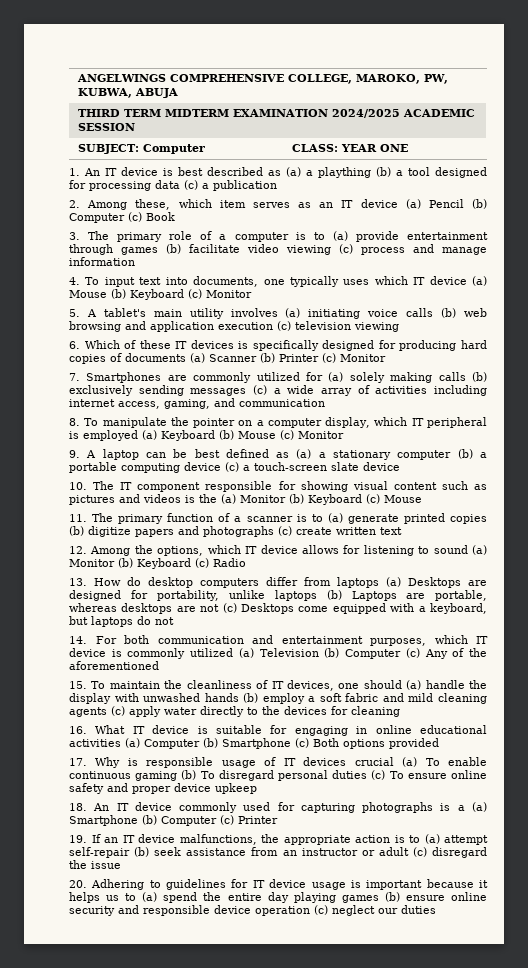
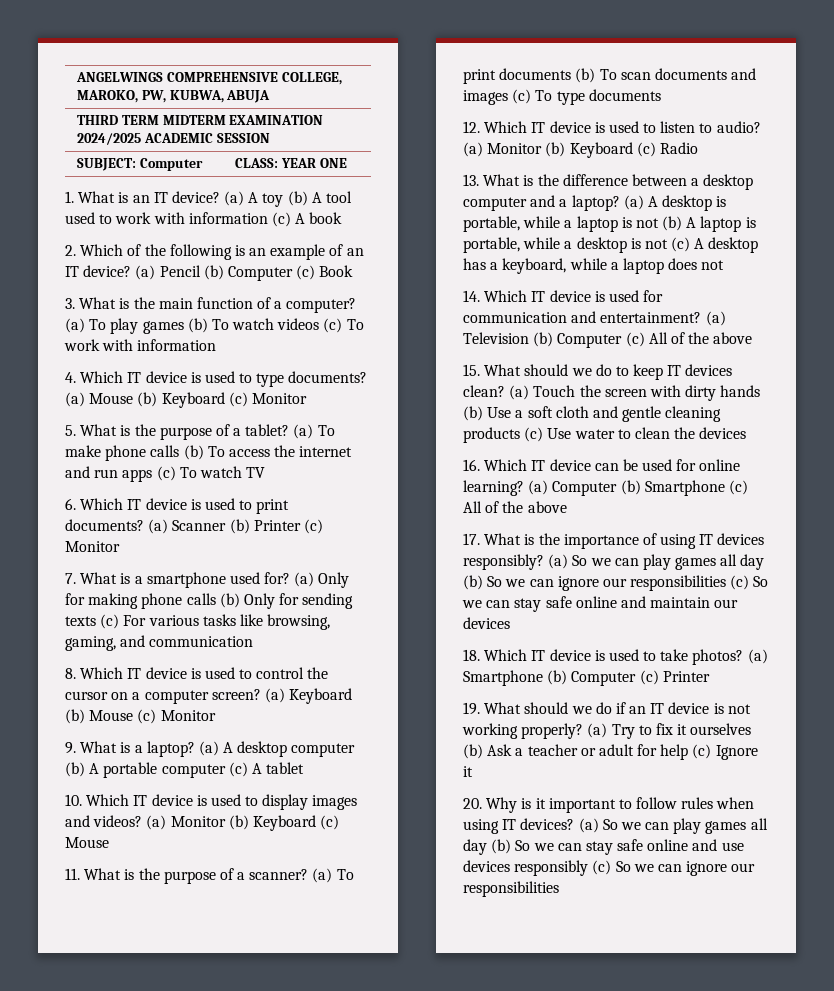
[84,167,487,178] [69,180,277,191] [69,199,398,210] An IT device is best described as (a) a plaything (b) a tool designed for processing data (c) a publication // 2. Among these, which item serves as an IT device -> [78,191,353,207] [65,212,343,227] [65,244,364,260] [65,265,132,277] What is an IT device? (a) A toy (b) A tool used to work with information (c) A book // 2. Which of the following is an example of an IT device?
[88,231,488,242] [69,244,487,255] [69,257,135,266] [69,276,467,287] The primary role of a computer is to (a) provide entertainment through games (b) facilitate video viewing (c) process and manage information // 4. To input text into documents, one typically uses which IT device -> [79,297,357,313] [65,318,364,334] [64,339,217,351] [65,371,368,387] What is the main function of a computer? (a) To play games (b) To watch videos (c) To work with information // 4. Which IT device is used to type documents?
[86,308,488,319] [69,321,399,332] [69,340,488,351] [69,353,186,364] A tablet's main utility involves (a) initiating voice calls (b) web browsing and application execution (c) television viewing // 6. Which of these IT devices is specifically designed for producing hard copies of documents -> [80,424,335,440] [65,445,353,461] [65,466,266,482] [65,498,290,514] [65,519,144,531] What is the purpose of a tablet? (a) To make phone calls (b) To access the internet and run apps (c) To watch TV // 6. Which IT device is used to print documents?
[86,372,487,383] [69,385,488,396] [69,398,325,409] [69,417,488,428] [69,430,138,441] Smartphones are commonly utilized for (a) solely making calls (b) exclusively sending messages (c) a wide array of activities including internet access, gaming, and communication // 8. To manipulate the pointer on a computer display, which IT peripheral is employed -> [80,572,350,588] [65,593,354,609] [65,614,331,630] [65,635,254,651] [65,667,329,679] [65,689,261,704] What is a smartphone used for? (a) Only for making phone calls (b) Only for sending texts (c) For various tasks like browsing, gaming, and communication // 8. Which IT device is used to control the cursor on a computer screen?
[86,449,488,460] [69,462,400,473] [69,481,488,492] [69,494,217,505] A laptop can be best defined as (a) a stationary computer (b) a portable computing device (c) a touch-screen slate device // 10. The IT component responsible for showing visual content such as pictures and videos is the -> [80,741,356,757] [65,762,305,778] [65,794,358,810] [65,815,143,827] What is a laptop? (a) A desktop computer (b) A portable computer (c) A tablet // 10. Which IT device is used to display images and videos?
[92,513,487,524] [69,526,402,537] [69,545,468,556] The primary function of a scanner is to (a) generate printed copies (b) digitize papers and photographs (c) create written text // 12. Among the options, which IT device allows for listening to sound -> [84,868,354,884] [463,68,757,84] [463,89,661,105] [463,121,761,133] What is the purpose of a scanner? (a) To print documents (b) To scan documents and images (c) To type documents // 12. Which IT device is used to listen to audio?
[94,577,487,588] [69,590,487,601] [69,603,487,614] [69,616,174,627] [69,635,488,646] [69,648,234,659] How do desktop computers differ from laptops (a) Desktops are designed for portability, unlike laptops (b) Laptops are portable, whereas desktops are not (c) Desktops come equipped with a keyboard, but laptops do not // 14. For both communication and entertainment purposes, which IT device is commonly utilized -> [483,174,754,190] [463,195,727,211] [463,216,756,232] [463,237,759,253] [463,258,725,274] [463,290,664,302] [463,311,702,323] What is the difference between a desktop computer and a laptop? (a) A desktop is portable, while a laptop is not (b) A laptop is portable, while a desktop is not (c) A desktop has a keyboard, while a laptop does not // 14. Which IT device is used for communication and entertainment?
[424,648,488,659] [69,661,159,670] Any of the aforementioned -> [648,332,753,344] All of the above
[91,680,488,691] [69,693,201,704] To maintain the cleanliness of IT devices, one should (a) handle the display with unwashed -> [484,364,733,380] [463,385,717,401] What should we do to keep IT devices clean? (a) Touch the screen with dirty
[262,693,305,704] employ -> [487,407,512,418] Use
[345,693,487,704] [69,706,258,717] fabric and mild cleaning agents (c) apply water directly to -> [555,406,722,422] [463,427,670,443] cloth and gentle cleaning products (c) Use water to clean
[331,706,400,717] for cleaning -> (747, 433) none
[95,725,487,736] [69,739,121,747] What IT device is suitable for engaging in online educational activities -> [484,459,741,471] [463,480,524,496] Which IT device can be used for online learning?
[313,738,439,749] [69,757,487,768] [69,770,487,781] [69,783,257,794] Both options provided // 17. Why is responsible usage of IT devices crucial (a) To enable continuous gaming (b) To disregard personal duties (c) To ensure online safety and proper device upkeep -> [463,501,567,513] [463,533,765,549] [463,554,765,570] [463,575,769,591] [462,596,739,612] [463,617,510,629] All of the above // 17. What is the importance of using IT devices responsibly? (a) So we can play games all day (b) So we can ignore our responsibilities (c) So we can stay safe online and maintain our devices
[93,802,465,813] An IT device commonly used for capturing photographs is a -> [484,649,744,665] Which IT device is used to take photos?
[91,834,488,845] [69,847,488,858] [69,860,121,869] [69,879,489,890] [69,892,487,903] [69,905,436,916] If an IT device malfunctions, the appropriate action is to (a) attempt self-repair (b) seek assistance from an instructor or adult (c) disregard the issue // 20. Adhering to guidelines for IT device usage is important because it helps us to (a) spend the entire day playing games (b) ensure online security and responsible device operation (c) neglect our duties -> [484,702,751,714] [462,723,752,739] [463,744,758,760] [463,766,473,777] [463,797,755,813] [463,818,768,834] [463,839,744,855] [463,860,756,876] [463,881,559,897] What should we do if an IT device is not working properly? (a) Try to fix it ourselves (b) Ask a teacher or adult for help (c) Ignore it // 20. Why is it important to follow rules when using IT devices? (a) So we can play games all day (b) So we can stay safe online and use devices responsibly (c) So we can ignore our responsibilities

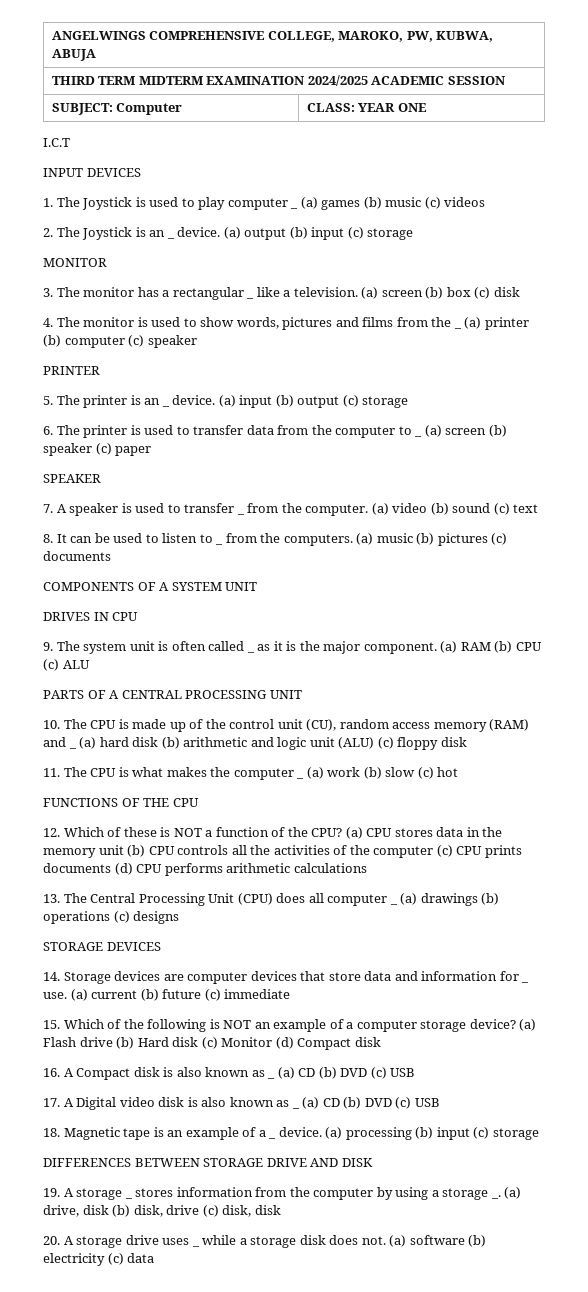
[65,191,353,207] [65,212,343,227] [65,245,76,256] 1. What is an IT device? (a) A toy (b) A tool used to work with information (c) A book // 2. -> [43,138,70,147] [43,168,141,177] [43,197,486,210] [43,227,166,240] [166,237,175,239] [177,227,414,240] [43,258,107,267] [43,287,255,300] [256,287,520,299] [43,317,452,330] [453,317,529,330] [43,335,197,348] [43,366,100,375] [43,395,161,408] [161,405,170,407] [172,395,409,408] [43,425,412,438] [414,425,507,437] [43,443,152,456] [43,474,101,483] [43,503,235,516] [236,513,245,515] [247,503,539,516] [43,533,213,543] [215,543,224,545] [225,533,508,546] [43,551,111,561] [43,582,258,591] [43,612,139,621] [43,641,245,654] [246,651,255,653] [257,641,542,654] [43,659,90,671] [43,690,302,699] [43,719,530,732] [43,737,66,747] [68,737,467,750] [43,767,459,780] [43,798,199,807] [43,827,503,839] [43,845,522,858] [43,863,367,876] [43,893,500,906] [43,911,180,924] [43,942,161,951] [43,971,519,984] [521,981,530,983] [43,989,291,1001] [43,1020,60,1029] I.C.T // INPUT DEVICES // 1. The Joystick is used to play computer _ (a) games (b) music (c) videos // 2. The Joystick is an _ device. (a) output (b) input (c) storage // MONITOR // 3. The monitor has a rectangular _ like a television. (a) screen (b) box (c) disk // 4. The monitor is used to show words, pictures and films from the _ (a) printer (b) computer (c) speaker // PRINTER // 5. The printer is an _ device. (a) input (b) output (c) storage // 6. The printer is used to transfer data from the computer to _ (a) screen (b) speaker (c) paper // SPEAKER // 7. A speaker is used to transfer _ from the computer. (a) video (b) sound (c) text // 8. It can be used to listen to _ from the computers. (a) music (b) pictures (c) documents // COMPONENTS OF A SYSTEM UNIT // DRIVES IN CPU // 9. The system unit is often called _ as it is the major component. (a) RAM (b) CPU (c) ALU // PARTS OF A CENTRAL PROCESSING UNIT // 10. The CPU is made up of the control unit (CU), random access memory (RAM) and _ (a) hard disk (b) arithmetic and logic unit (ALU) (c) floppy disk // 11. The CPU is what makes the computer _ (a) work (b) slow (c) hot // FUNCTIONS OF THE CPU // 12. Which of these is NOT a function of the CPU? (a) CPU stores data in the memory unit (b) CPU controls all the activities of the computer (c) CPU prints documents (d) CPU performs arithmetic calculations // 13. The Central Processing Unit (CPU) does all computer _ (a) drawings (b) operations (c) designs // STORAGE DEVICES // 14. Storage devices are computer devices that store data and information for _ use. (a) current (b) future (c) immediate // 15.
[249,244,364,260] [65,265,354,281] [65,297,357,313] [65,318,364,334] [64,339,217,351] [65,371,368,387] [65,392,307,408] [65,424,335,440] [65,445,353,461] [65,466,266,482] [65,498,290,514] [65,519,323,534] [65,541,120,552] [65,572,350,588] [65,593,354,609] [65,614,331,630] [65,635,254,651] [65,667,329,679] [65,688,353,704] [65,709,216,724] [65,741,356,757] [65,762,305,778] [65,794,358,810] [65,815,340,831] [65,837,109,848] [65,868,354,884] [463,68,757,84] [463,89,661,105] [463,121,761,133] [463,142,698,158] [463,174,754,190] [463,195,727,211] [463,216,756,232] [463,237,759,253] [463,258,725,274] [463,290,664,302] [463,311,726,326] [463,332,753,348] [463,364,733,380] [463,385,761,401] [463,406,722,422] [463,427,747,443] [463,459,741,471] [463,480,748,496] [463,501,567,513] [463,533,765,549] [463,554,765,570] [463,575,769,591] [462,596,739,612] [463,617,510,629] [463,649,768,665] [463,670,710,686] [463,702,751,715] [462,723,752,739] [463,744,758,760] [463,766,473,777] [463,797,755,813] [463,818,768,834] [463,839,744,855] [463,860,756,876] [463,881,559,897] an example of an IT device? (a) Pencil (b) Computer (c) Book // 3. What is the main function of a computer? (a) To play games (b) To watch videos (c) To work with information // 4. Which IT device is used to type documents? (a) Mouse (b) Keyboard (c) Monitor // 5. What is the purpose of a tablet? (a) To make phone calls (b) To access the internet and run apps (c) To watch TV // 6. Which IT device is used to print documents? (a) Scanner (b) Printer (c) Monitor // 7. What is a smartphone used for? (a) Only for making phone calls (b) Only for sending texts (c) For various tasks like browsing, gaming, and communication // 8. Which IT device is used to control the cursor on a computer screen? (a) Keyboard (b) Mouse (c) Monitor // 9. What is a laptop? (a) A desktop computer (b) A portable computer (c) A tablet // 10. Which IT device is used to display images and videos? (a) Monitor (b) Keyboard (c) Mouse // 11. What is the purpose of a scanner? (a) To print documents (b) To scan documents and images (c) To type documents // 12. Which IT device is used to listen to audio? (a) Monitor (b) Keyboard (c) Radio // 13. What is the difference between a desktop computer and a laptop? (a) A desktop is portable, while a laptop is not (b) A laptop is portable, while a desktop is not (c) A desktop has a keyboard, while a laptop does not // 14. Which IT device is used for communication and entertainment? (a) Television (b) Computer (c) All of the above // 15. What should we do to keep IT devices clean? (a) Touch the screen with dirty hands (b) Use a soft cloth and gentle cleaning products (c) Use water to clean the devices // 16. Which IT device can be used for online learning? (a) Computer (b) Smartphone (c) All of the above // 17. What is the importance of using IT devices responsibly? (a) So we can play games all day (b) So we can ignore our responsibilities (c) So we can stay safe online and maintain our devices // 18. Which IT device is used to take photos? (a) Smartphone (b) Computer (c) Printer // 19. What should we do if an IT device is not working properly? (a) Try to fix it ourselves (b) Ask a teacher or adult for help (c) Ignore it // 20. Why is it important to follow rules when using IT devices? (a) So we can play games all day (b) So we can stay safe online and use devices responsibly (c) So we can ignore our responsibilities -> [223,1019,537,1032] [43,1037,381,1050] [43,1067,265,1080] [267,1067,416,1079] [43,1097,290,1110] [291,1097,440,1109] [43,1127,266,1140] [268,1137,277,1139] [278,1127,539,1140] [43,1158,373,1167] [43,1188,133,1200] [135,1187,522,1200] [43,1205,281,1217] [43,1235,190,1248] [191,1245,200,1247] [202,1235,487,1248] [43,1253,155,1266] NOT an example of a computer storage device? (a) Flash drive (b) Hard disk (c) Monitor (d) Compact disk // 16. A Compact disk is also known as _ (a) CD (b) DVD (c) USB // 17. A Digital video disk is also known as _ (a) CD (b) DVD (c) USB // 18. Magnetic tape is an example of a _ device. (a) processing (b) input (c) storage // DIFFERENCES BETWEEN STORAGE DRIVE AND DISK // 19. A storage _ stores information from the computer by using a storage _. (a) drive, disk (b) disk, drive (c) disk, disk // 20. A storage drive uses _ while a storage disk does not. (a) software (b) electricity (c) data

